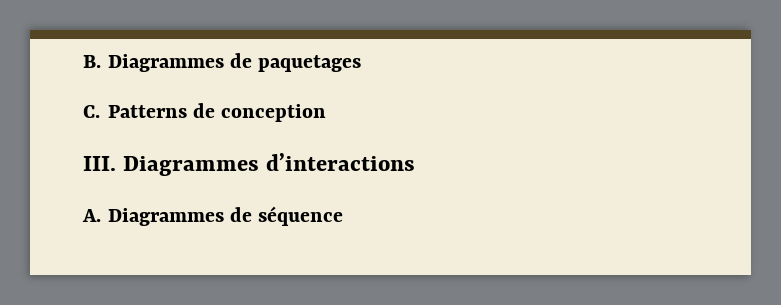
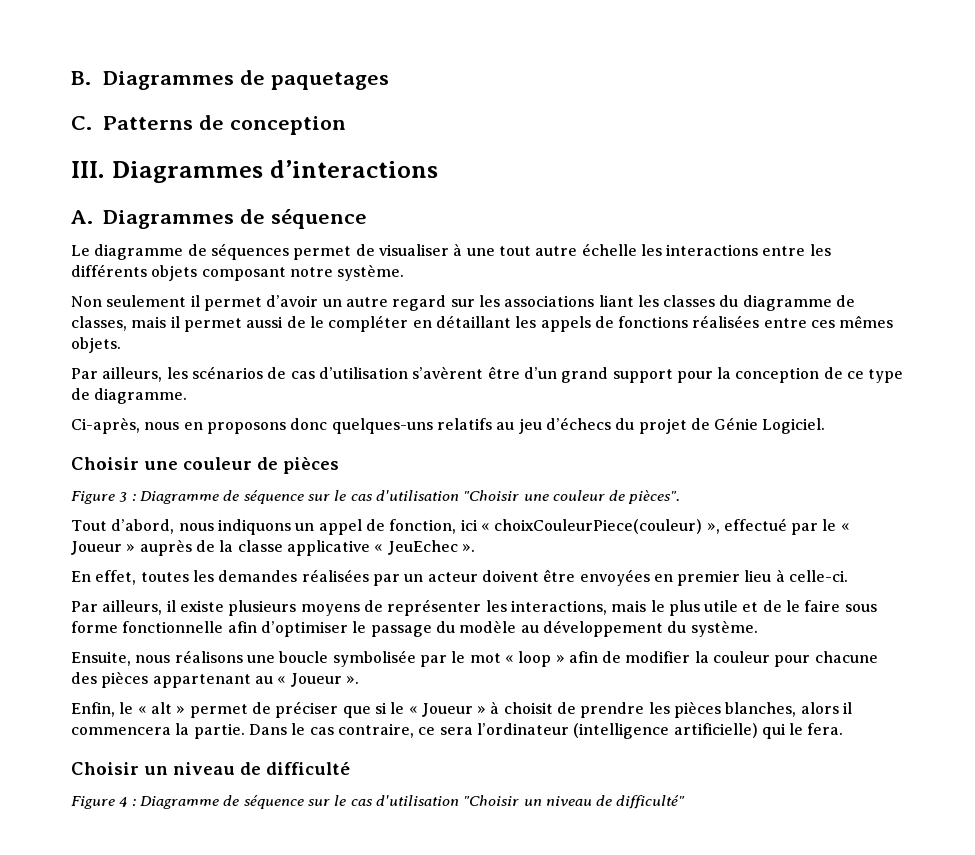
(344, 216) none -> [71,243,831,260] [71,264,405,281] [71,295,856,311] [71,315,894,332] [71,337,121,353] [71,366,904,383] [71,388,188,404] [71,417,826,434] [71,457,339,474] [71,490,681,504] [71,518,850,535] [71,540,475,556] [71,569,849,586] [71,599,877,616] [71,620,758,637] [71,650,878,667] [71,672,359,688] [71,701,853,718] [71,723,844,739] [71,761,350,775] [71,795,686,809] // Le diagramme de séquences permet de visualiser à une tout autre échelle les interactions entre les différents objets composant notre système. // Non seulement il permet d’avoir un autre regard sur les associations liant les classes du diagramme de classes, mais il permet aussi de le compléter en détaillant les appels de fonctions réalisées entre ces mêmes objets. // Par ailleurs, les scénarios de cas d’utilisation s’avèrent être d’un grand support pour la conception de ce type de diagramme. // Ci-après, nous en proposons donc quelques-uns relatifs au jeu d’échecs du projet de Génie Logiciel. // Choisir une couleur de pièces // Figure 3 : Diagramme de séquence sur le cas d'utilisation "Choisir une couleur de pièces". // Tout d’abord, nous indiquons un appel de fonction, ici « choixCouleurPiece(couleur) », effectué par le « Joueur » auprès de la classe applicative « JeuEchec ». // En effet, toutes les demandes réalisées par un acteur doivent être envoyées en premier lieu à celle-ci. // Par ailleurs, il existe plusieurs moyens de représenter les interactions, mais le plus utile et de le faire sous forme fonctionnelle afin d’optimiser le passage du modèle au développement du système. // Ensuite, nous réalisons une boucle symbolisée par le mot « loop » afin de modifier la couleur pour chacune des pièces appartenant au « Joueur ». // Enfin, le « alt » permet de préciser que si le « Joueur » à choisit de prendre les pièces blanches, alors il commencera la partie. Dans le cas contraire, ce sera l’ordinateur (intelligence artificielle) qui le fera. // Choisir un niveau de difficulté // Figure 4 : Diagramme de séquence sur le cas d'utilisation "Choisir un niveau de difficulté"

